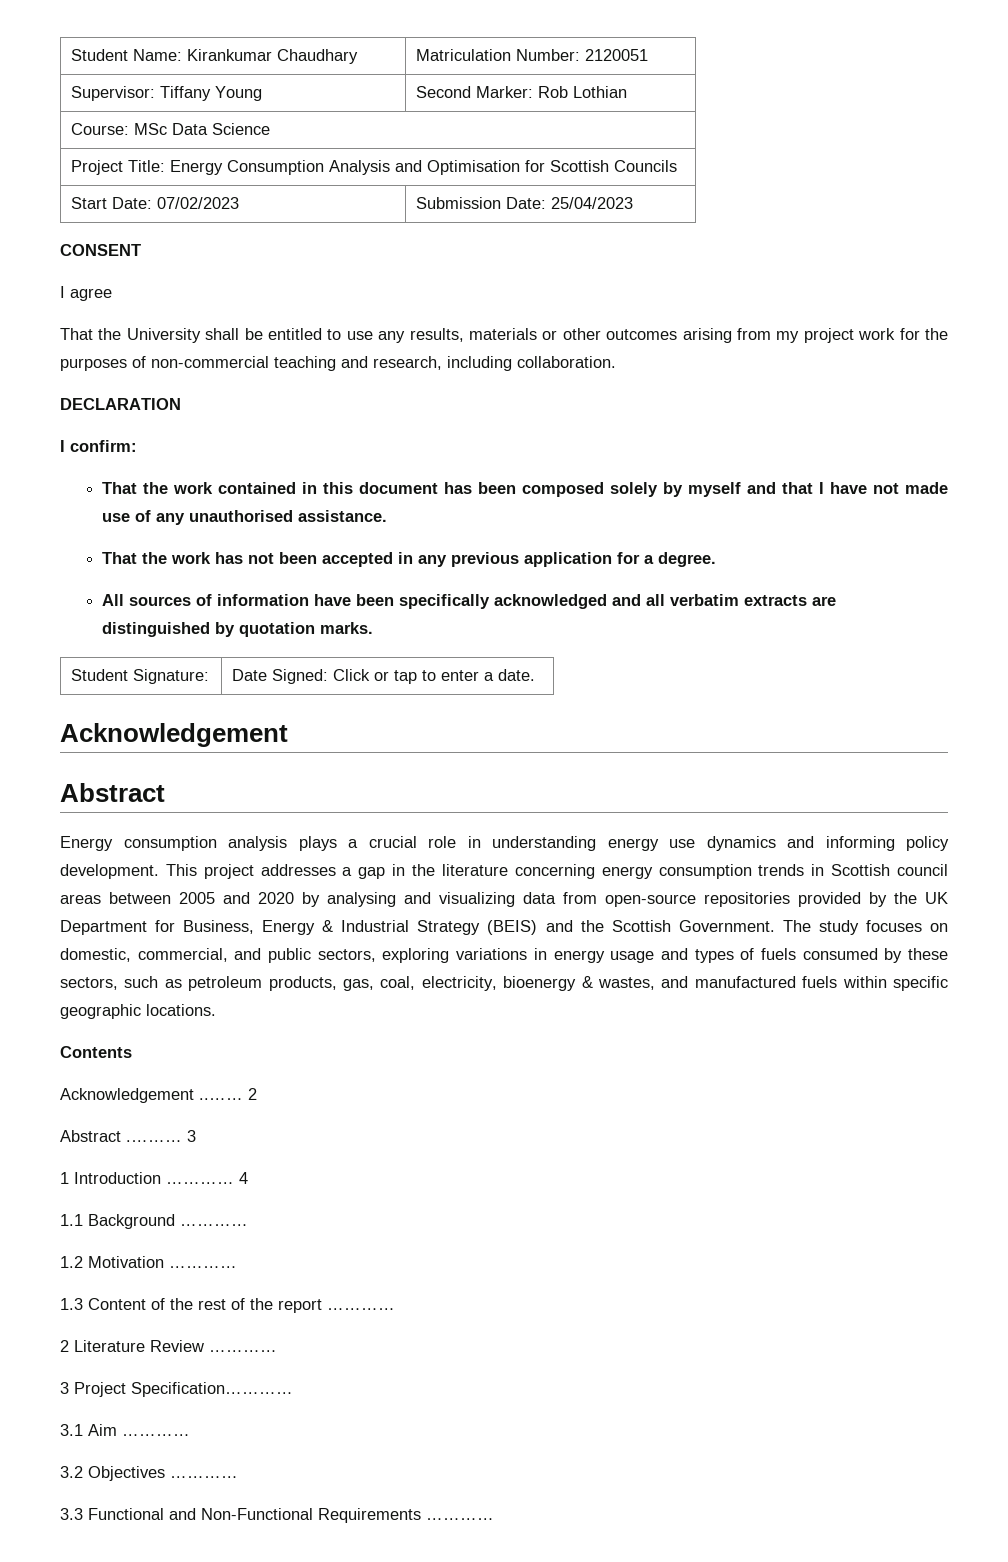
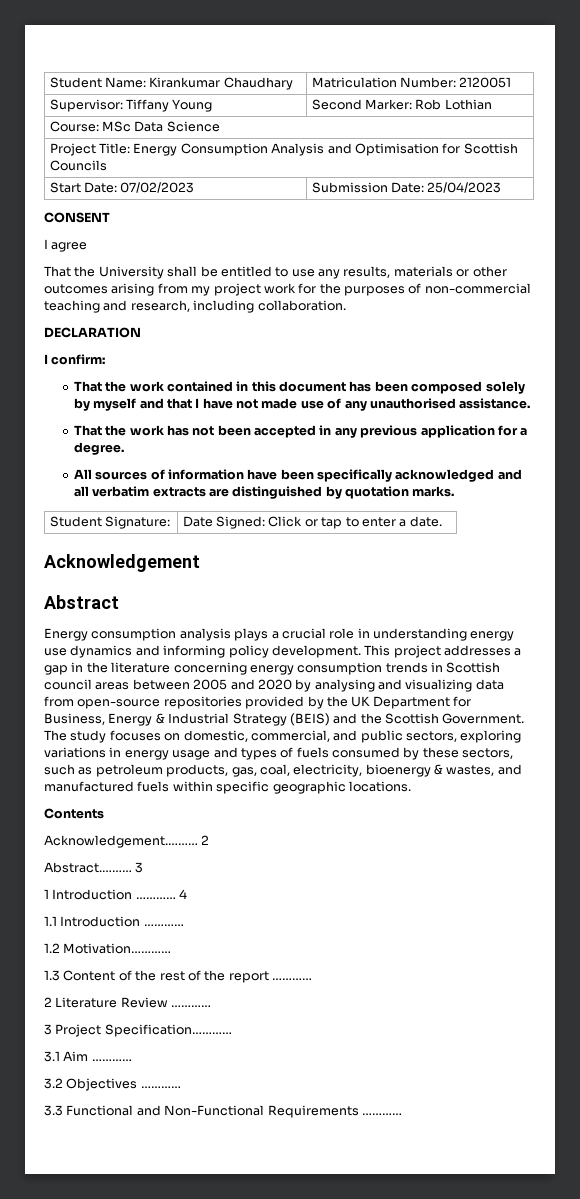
[60,1088,243,1103] Acknowledgement ..…… -> [44,835,198,848] Acknowledgement.………
[60,1130,182,1142] Abstract .……… -> [44,862,132,873] Abstract.………
[88,1214,175,1229] Background -> [60,916,141,927] Introduction
[88,1256,237,1268] Motivation ………… -> [63,943,172,954] Motivation…………

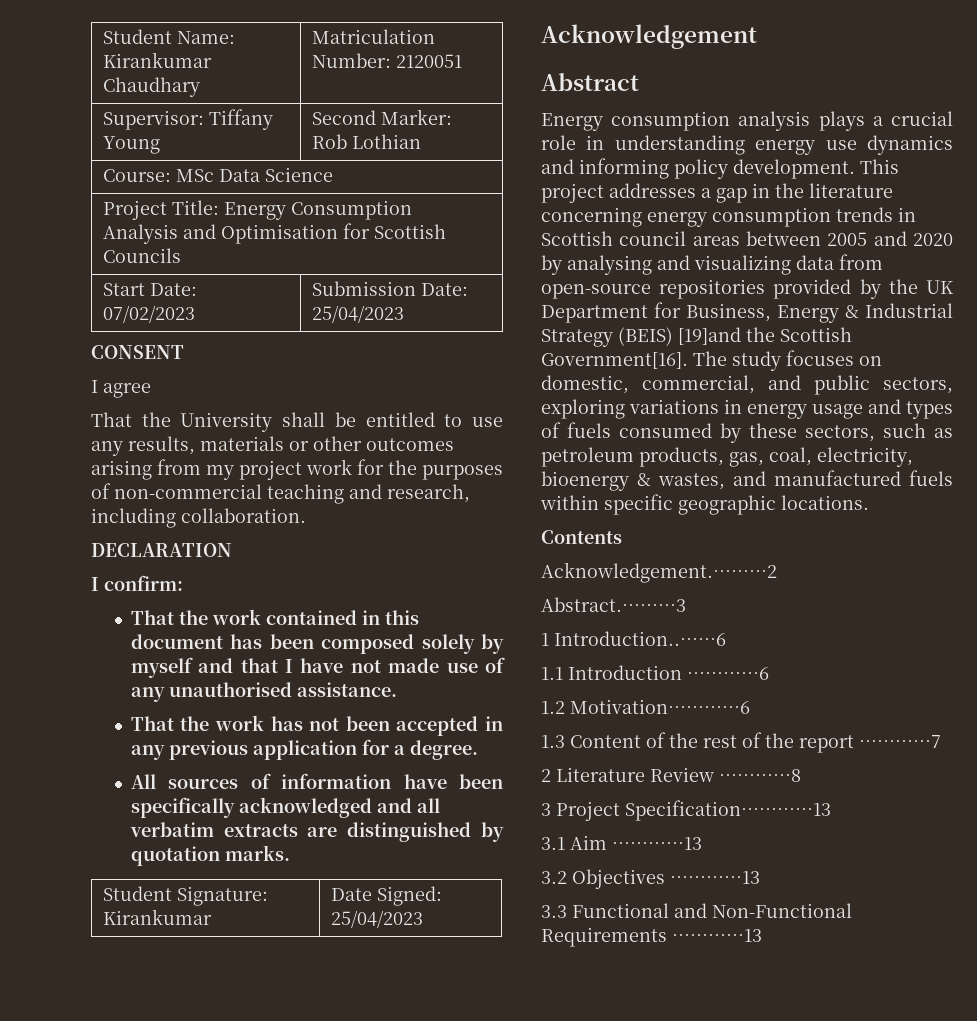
(170, 522) none -> [102,909,212,925] Kirankumar
[268,516,442,529] Click or tap to enter a date. -> [330,910,423,928] 25/04/2023
[333,713,358,724] and -> [678,327,741,345] [19]and
[442,713,525,724] Government. -> [541,352,688,369] Government[16].
[44,835,210,848] [44,862,144,873] [44,889,188,900] Acknowledgement.……… 2 // Abstract.……… 3 // 1 Introduction ………… 4 -> [541,562,777,583] [541,597,686,612] [541,631,726,646] Acknowledgement.………2 // Abstract.………3 // 1 Introduction..……6
[143,924,184,926] ………… -> [687,667,769,680] …………6
[63,943,172,954] Motivation………… -> [570,699,750,714] Motivation…………6
[272,978,312,980] ………… -> [859,735,941,748] …………7
[171,1005,212,1007] ………… -> [719,769,801,782] …………8
[104,1024,232,1037] Specification………… -> [625,800,831,821] Specification…………13
[91,1059,132,1061] ………… -> [612,837,702,850] …………13
[140,1086,181,1088] ………… -> [670,871,760,884] …………13
[361,1113,402,1115] ………… -> [672,929,762,942] …………13

